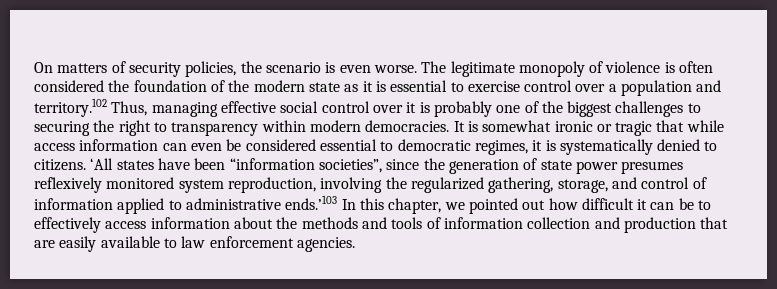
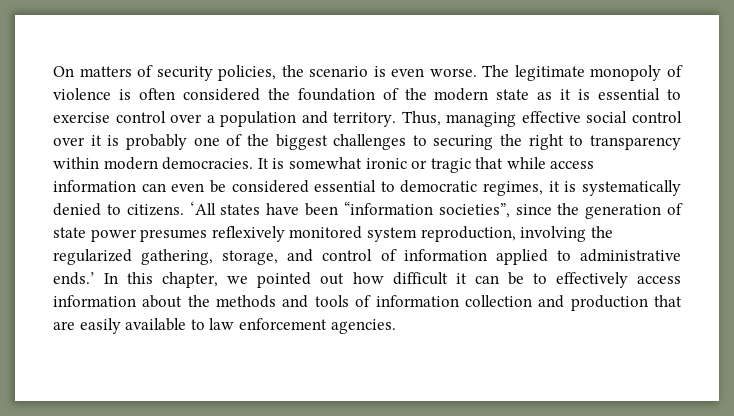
[34,98,107,117] territory.102 -> [333,112,397,127] territory.
[285,195,338,210] ends.’103 -> [53,272,95,285] ends.’

